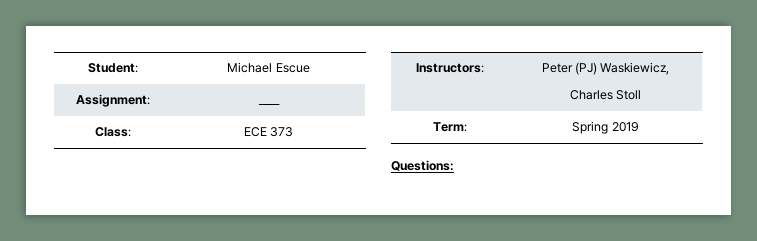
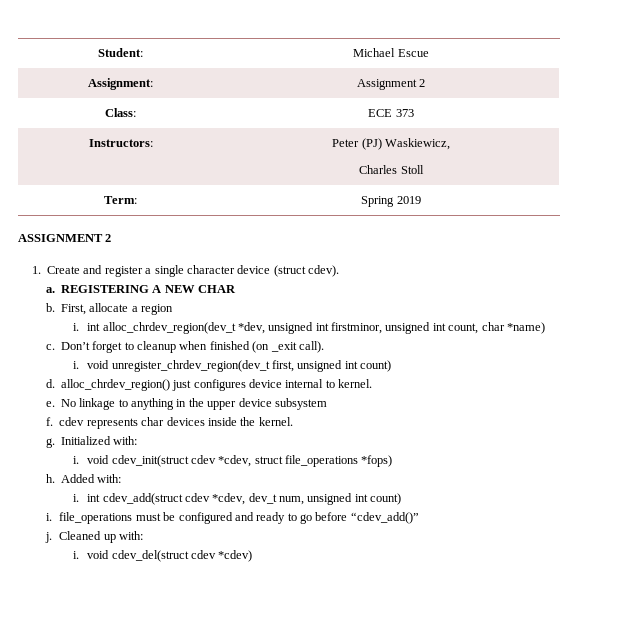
[257,104,280,105] ____ -> [356,79,426,90] Assignment 2
[391,160,454,171] Questions: -> [18,234,112,242] [31,265,340,277] [45,285,237,293] [45,303,174,315] [73,322,545,334] [45,341,324,353] [73,360,391,372] [45,379,373,391] [45,398,327,410] [45,417,293,429] [45,436,138,448] [73,455,393,467] [45,474,122,483] [73,493,402,505] [45,512,419,524] [44,531,144,543] [73,550,253,562] ASSIGNMENT 2 // 1. Create and register a single character device (struct cdev). // a. REGISTERING A NEW CHAR // b. First, allocate a region // i. int alloc_chrdev_region(dev_t *dev, unsigned int firstminor, unsigned int count, char *name) // c. Don’t forget to cleanup when finished (on _exit call). // i. void unregister_chrdev_region(dev_t first, unsigned int count) // d. alloc_chrdev_region() just configures device internal to kernel. // e. No linkage to anything in the upper device subsystem // f. cdev represents char devices inside the kernel. // g. Initialized with: // i. void cdev_init(struct cdev *cdev, struct file_operations *fops) // h. Added with: // i. int cdev_add(struct cdev *cdev, dev_t num, unsigned int count) // i. file_operations must be configured and ready to go before “cdev_add()” // j. Cleaned up with: // i. void cdev_del(struct cdev *cdev)

